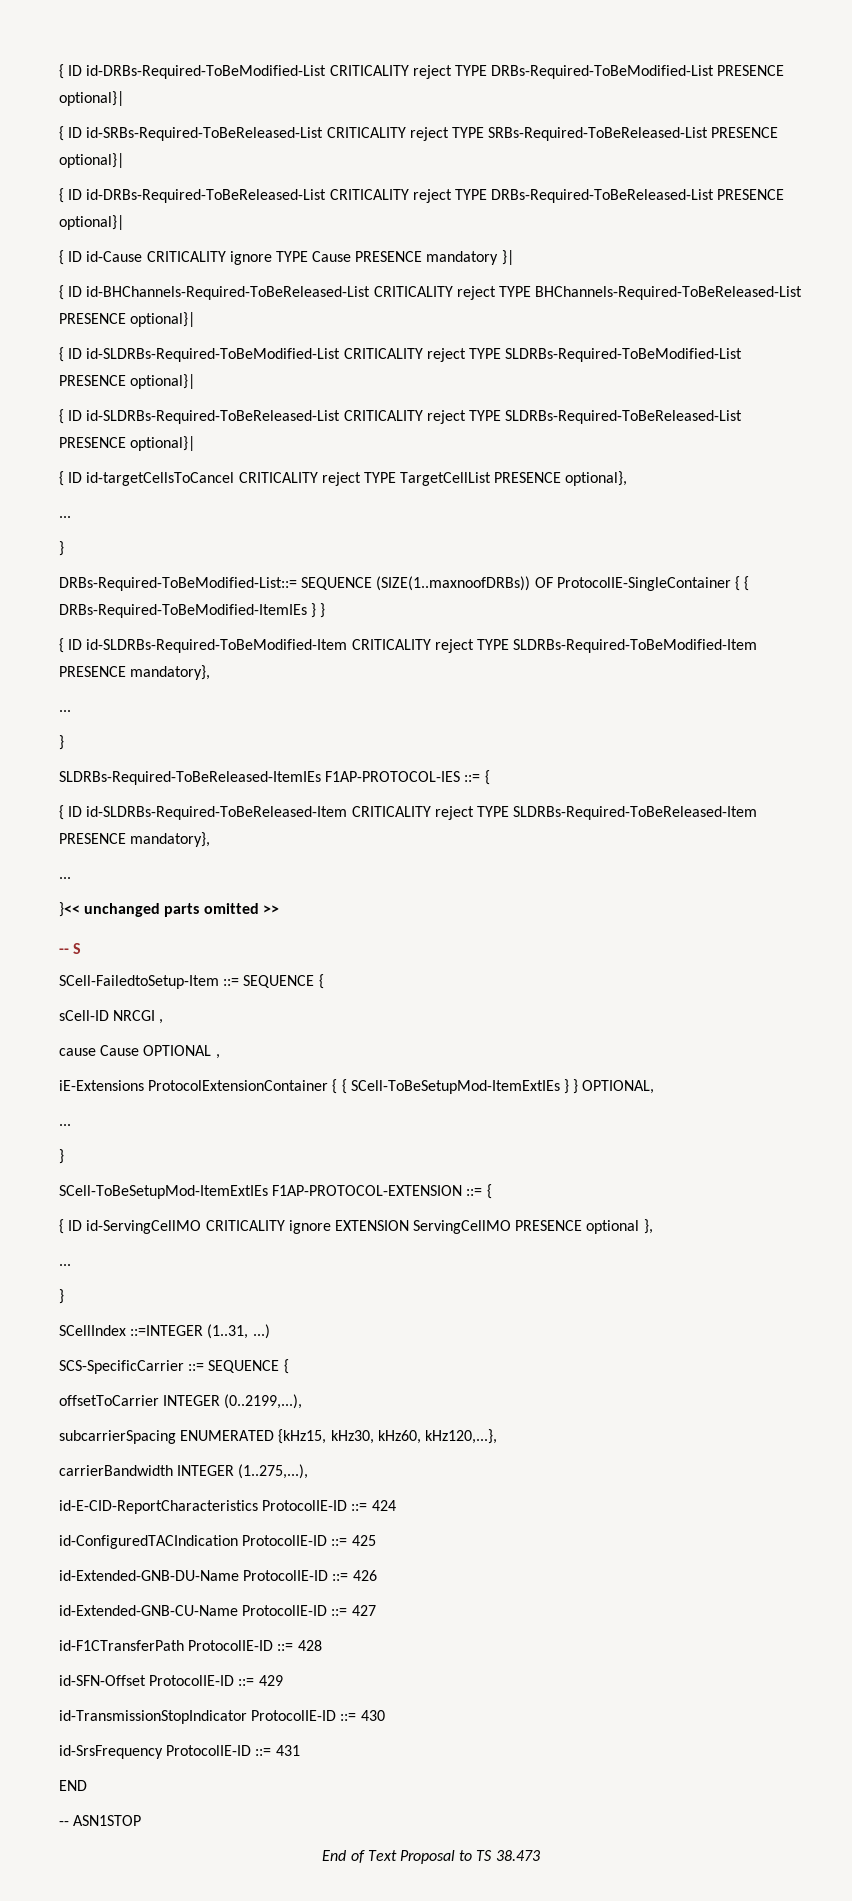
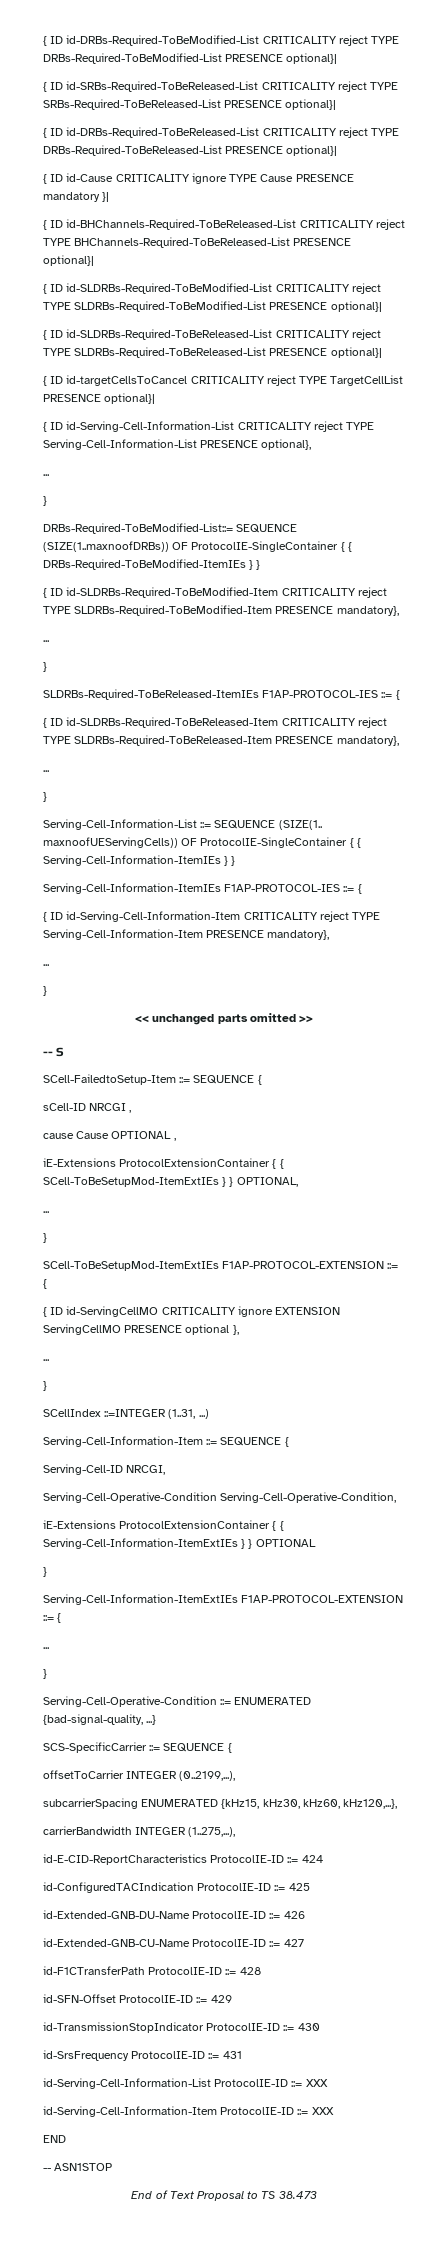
(562, 477) none -> [104,393,156,404] [43,421,375,432] [43,439,259,450] optional}| // { ID id-Serving-Cell-Information-List CRITICALITY reject TYPE Serving-Cell-Information-List PRESENCE
[59,902,80,917] }<< -> [43,792,47,802] [43,819,322,830] [43,837,361,848] [43,855,236,866] [43,883,362,894] [43,911,381,922] [43,929,330,940] [43,964,49,966] [43,986,47,996] [135,1015,150,1023] } // Serving-Cell-Information-List ::= SEQUENCE (SIZE(1.. maxnoofUEServingCells)) OF ProtocolIE-SingleContainer { { Serving-Cell-Information-ItemIEs } } // Serving-Cell-Information-ItemIEs F1AP-PROTOCOL-IES ::= { // { ID id-Serving-Cell-Information-Item CRITICALITY reject TYPE Serving-Cell-Information-Item PRESENCE mandatory}, // ... // } // <<
(270, 1331) none -> [43,1436,289,1447] [43,1464,166,1475] [43,1492,397,1503] [43,1520,284,1531] [43,1538,316,1549] [43,1567,47,1577] [43,1594,404,1605] [43,1613,62,1623] [43,1647,49,1649] [43,1669,47,1679] [43,1696,312,1707] [43,1714,157,1725] // Serving-Cell-Information-Item ::= SEQUENCE { // Serving-Cell-ID NRCGI, // Serving-Cell-Operative-Condition Serving-Cell-Operative-Condition, // iE-Extensions ProtocolExtensionContainer { { Serving-Cell-Information-ItemExtIEs } } OPTIONAL // } // Serving-Cell-Information-ItemExtIEs F1AP-PROTOCOL-EXTENSION ::= { // ... // } // Serving-Cell-Operative-Condition ::= ENUMERATED {bad-signal-quality, ...}
(300, 1750) none -> [43,2078,328,2089] [43,2106,334,2117] // id-Serving-Cell-Information-List ProtocolIE-ID ::= XXX // id-Serving-Cell-Information-Item ProtocolIE-ID ::= XXX

